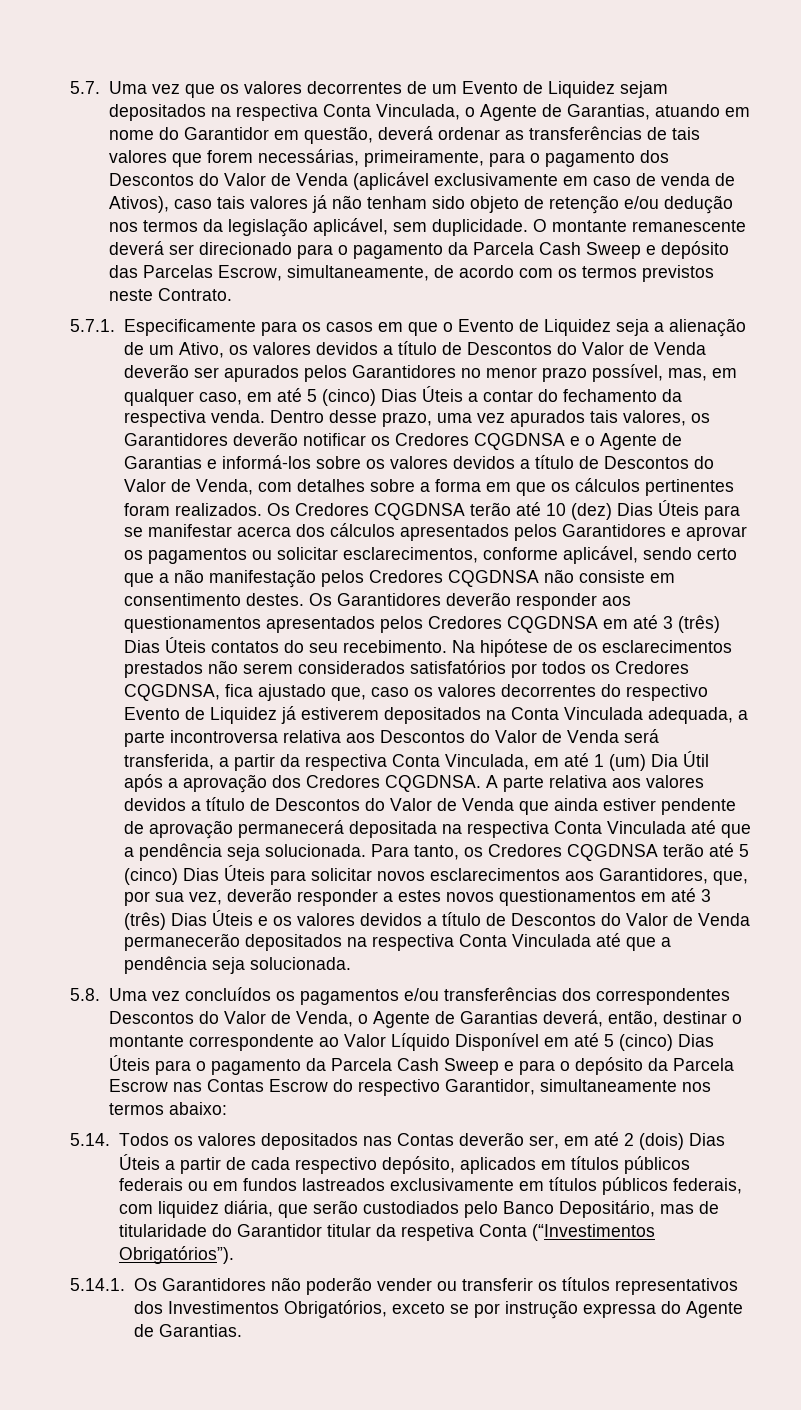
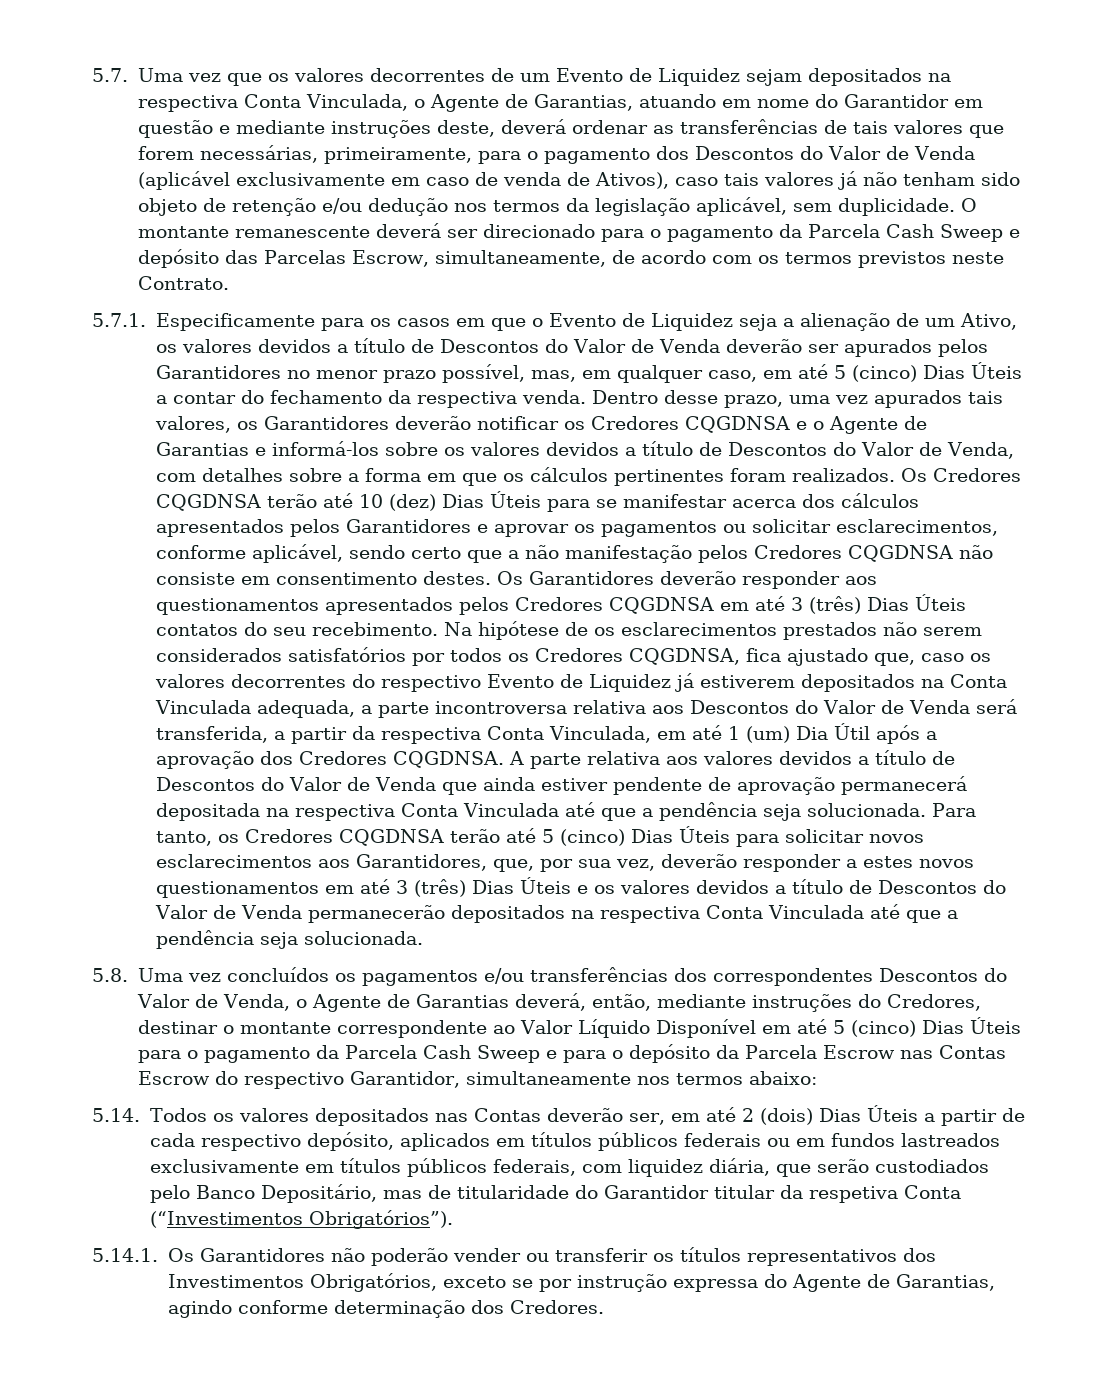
[303,126,373,144] questão, -> [137,120,495,138] questão e mediante instruções deste,
(658, 1018) none -> [656,994,981,1012] mediante instruções do Credores,
[158,1324,242,1337] Garantias. -> [895,1274,995,1291] [167,1300,604,1318] Garantias, agindo conforme determinação dos Credores.

